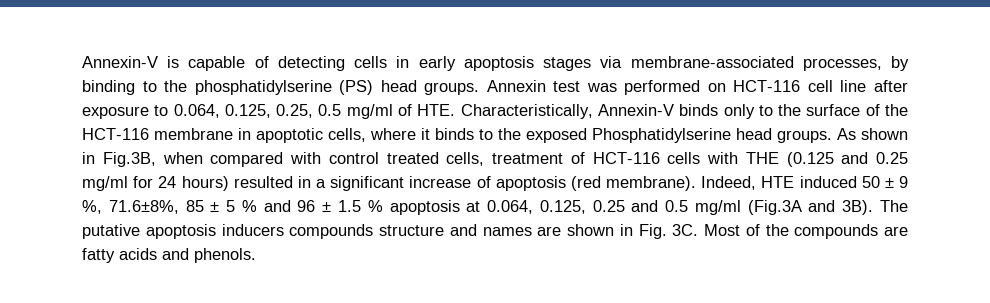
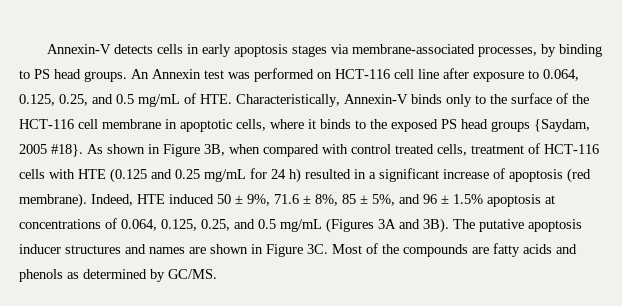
[82,56,345,71] Annexin-V is capable of detecting -> [47,44,154,54] Annexin-V detects
[164,80,480,95] the phosphatidylserine (PS) head groups. -> [34,69,149,82] PS head groups. An
[318,104,393,119] 0.5 mg/ml -> [92,94,180,107] and 0.5 mg/mL
(149, 134) none -> [78,119,98,129] cell
[592,128,832,143] Phosphatidylserine head groups. -> [441,119,590,132] [19,144,83,157] PS head groups {Saydam, 2005 #18}.
[102,152,156,167] Fig.3B, -> [163,144,225,157] Figure 3B,
[745,152,779,164] THE -> [78,169,106,179] HTE
[82,176,128,191] mg/ml -> [204,169,246,182] mg/mL
[181,176,229,191] hours) -> [289,168,301,183] h)
[898,176,908,188] [82,200,802,215] 9 %, 71.6±8%, 85 ± 5 % and 96 ± 1.5 % apoptosis at 0.064, 0.125, 0.25 and 0.5 mg/ml (Fig.3A -> [247,194,555,207] [19,218,396,233] 9%, 71.6 ± 8%, 85 ± 5%, and 96 ± 1.5% apoptosis at concentrations of 0.064, 0.125, 0.25, and 0.5 mg/mL (Figures 3A
[221,224,444,239] inducers compounds structure -> [19,244,121,254] inducer structures
[638,224,667,239] Fig. -> [266,244,303,257] Figure
[194,248,256,263] phenols. -> [19,269,217,282] phenols as determined by GC/MS.

